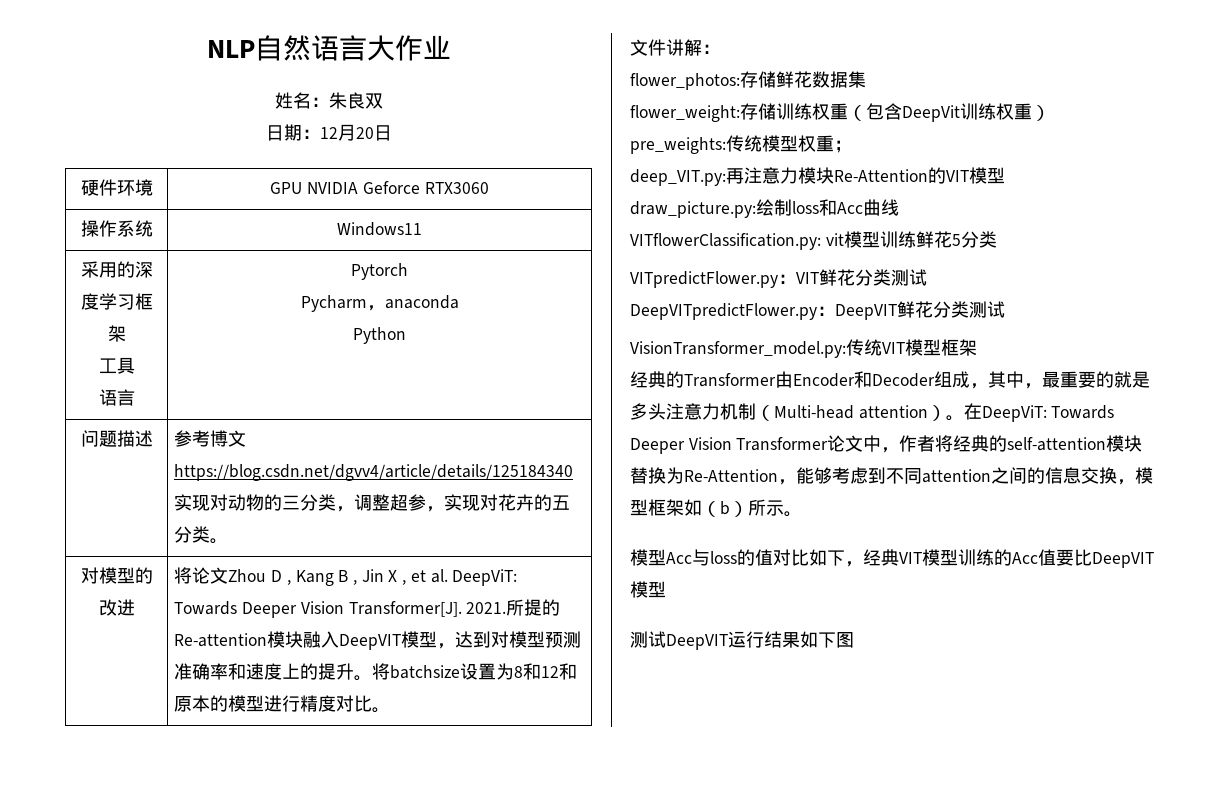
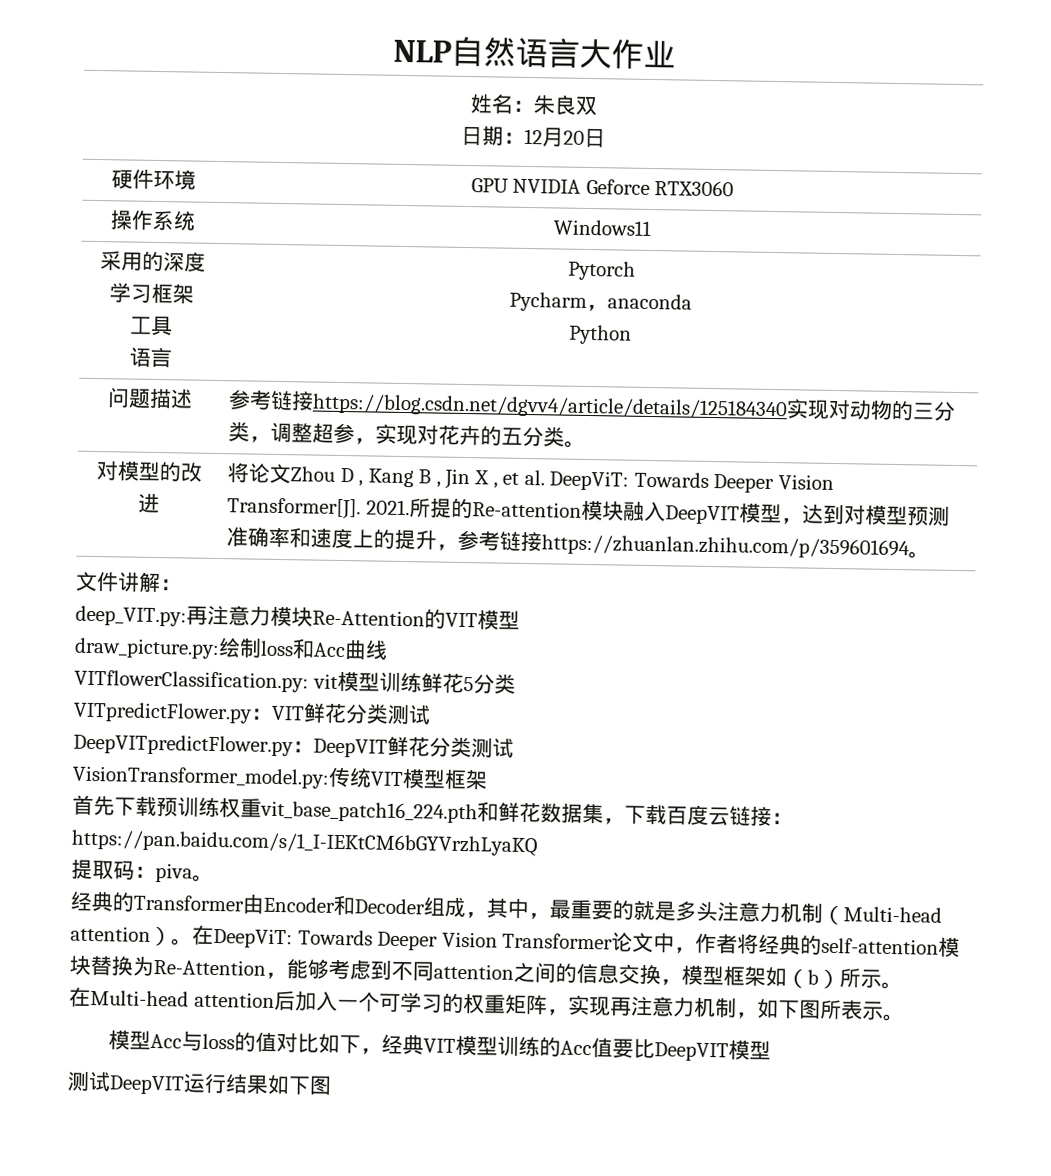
[210,430,247,447] 博文 -> [270,389,315,411] 链接
[354,663,578,681] [174,695,391,713] [630,39,720,56] [630,71,866,90] [630,103,1050,122] [630,135,852,154] 。将batchsize设置为8和12和原本的模型进行精度对比。 // 文件讲解： // flower_photos:存储鲜花数据集 // flower_weight:存储训练权重（包含DeepVit训练权重） // pre_weights:传统模型权重； -> [436,529,931,560] [75,571,182,593] ，参考链接https://zhuanlan.zhihu.com/p/359601694。 // 文件讲解：
(977, 347) none -> [72,794,793,827] [71,829,538,857] [71,859,214,883] // 首先下载预训练权重vit_base_patch16_224.pth和鲜花数据集，下载百度云链接：https://pan.baidu.com/s/1_I-IEKtCM6bGYVrzhLyaKQ // 提取码：piva。
(802, 514) none -> [69,986,905,1022] // 在Multi-head attention后加入一个可学习的权重矩阵，实现再注意力机制，如下图所表示。

